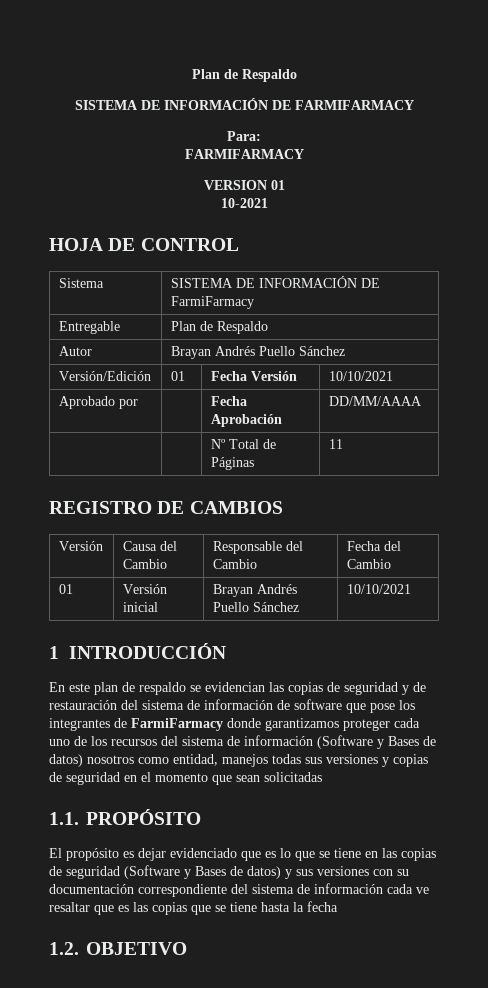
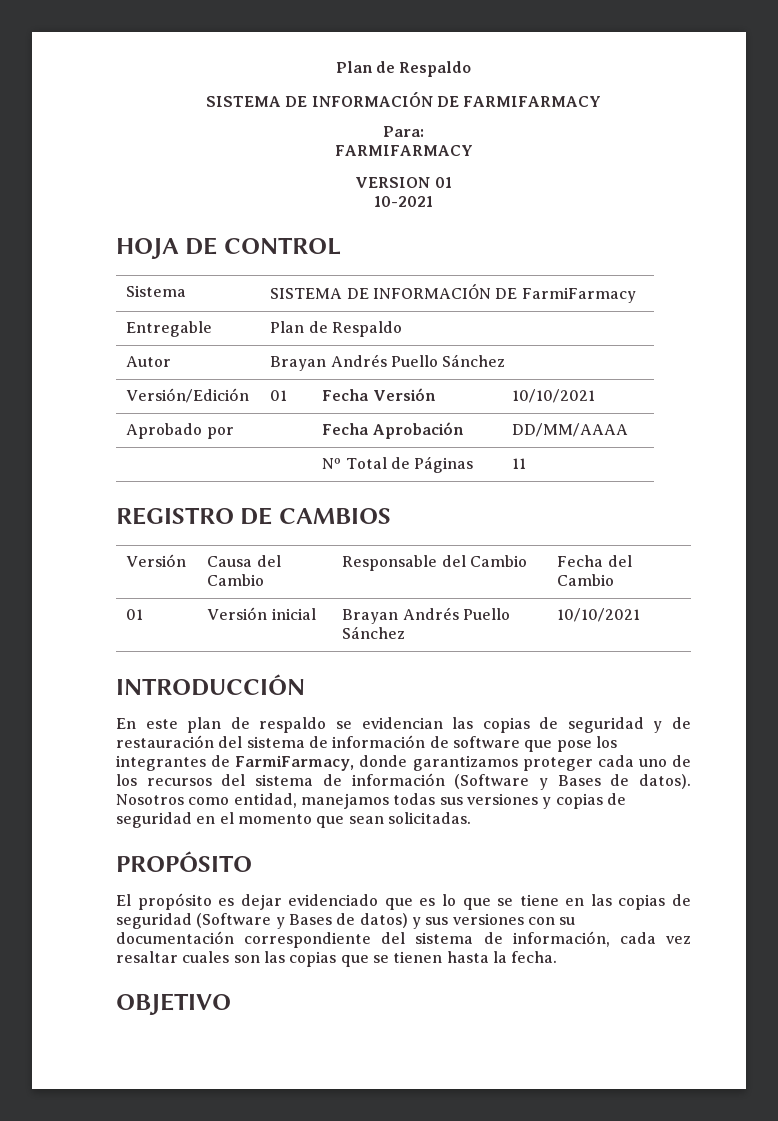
[49,646,59,659] 1 -> (641, 615) none
[131,718,223,731] FarmiFarmacy -> [235,755,355,771] FarmiFarmacy,
[49,754,134,767] datos) nosotros -> [639,774,691,789] [116,794,184,805] datos). Nosotros
[222,754,268,767] manejos -> [300,793,389,809] manejamos
[264,772,322,782] [49,812,79,825] solicitadas // 1.1. -> [387,812,471,824] solicitadas. //
[314,883,429,894] [49,902,129,915] información cada ve resaltar que es -> [512,931,691,947] [116,951,260,963] información, cada vez resaltar cuales son
[230,902,257,912] tiene -> [393,951,443,963] tienen
[307,901,338,912] [49,942,79,955] fecha // 1.2. -> [511,951,558,963] fecha. //

